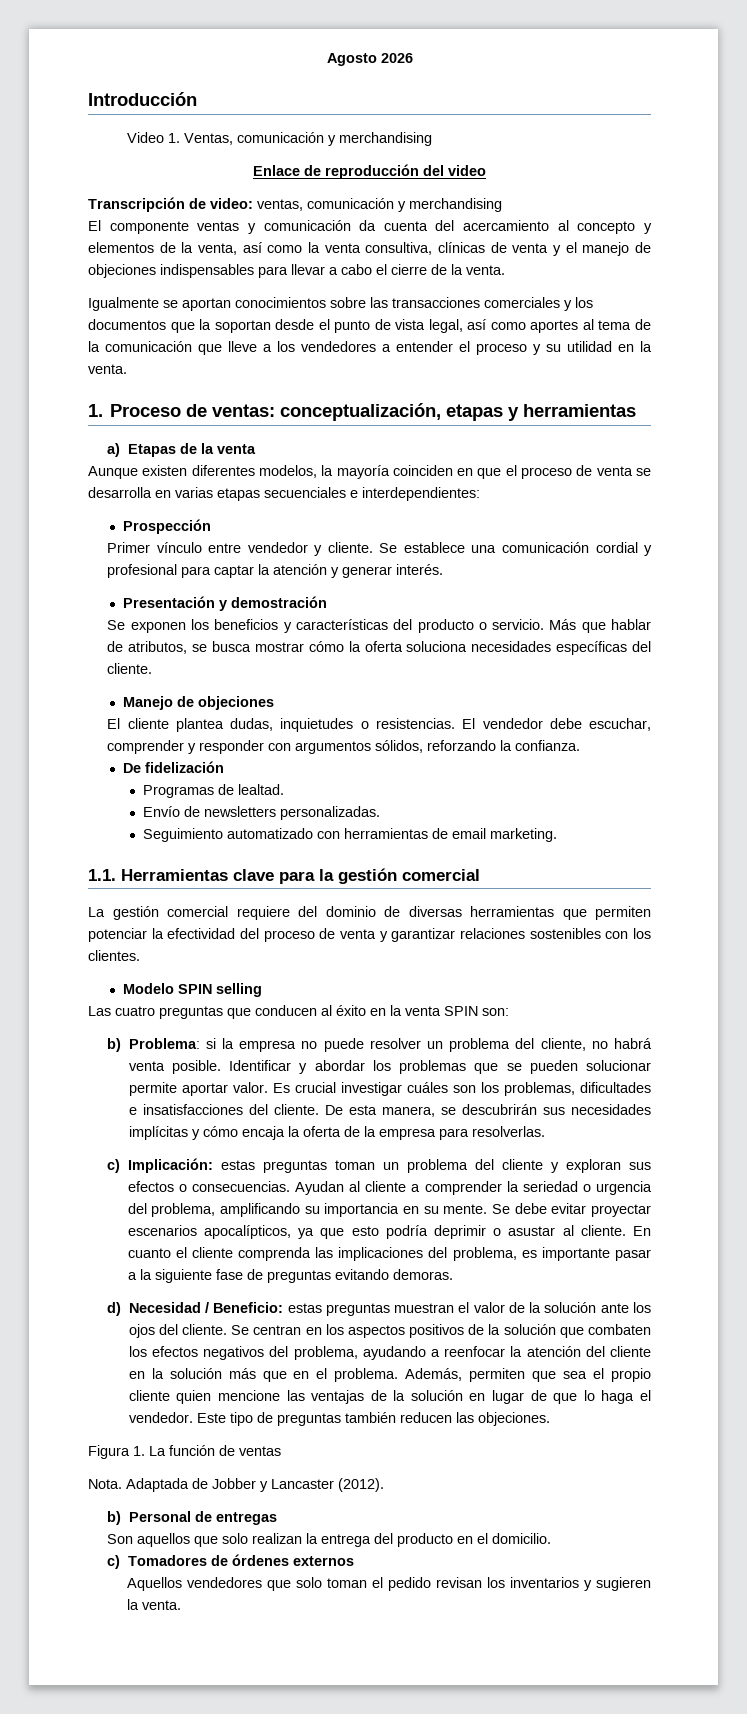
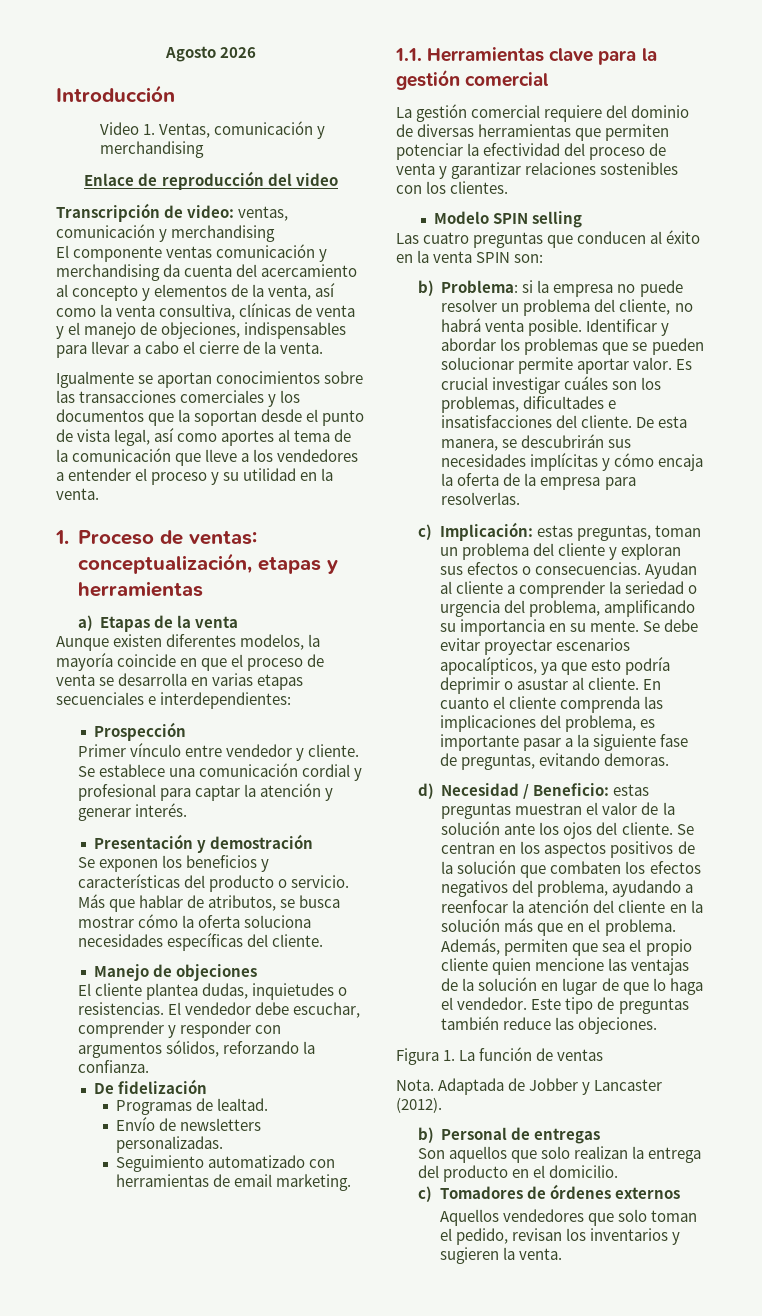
[247,220,351,234] y comunicación -> [216,244,328,262] [56,264,160,281] comunicación y merchandising
[88,264,156,278] objeciones -> [161,322,241,339] objeciones,
[392,465,453,476] coinciden -> [117,654,177,667] coincide
[262,1160,327,1173] preguntas -> [576,525,651,541] preguntas,
[266,1270,331,1283] preguntas -> [460,754,535,770] preguntas,
[399,1412,452,1423] reducen -> [503,1017,552,1030] reduce
[387,1577,431,1591] pedido -> [455,1228,508,1245] pedido,

